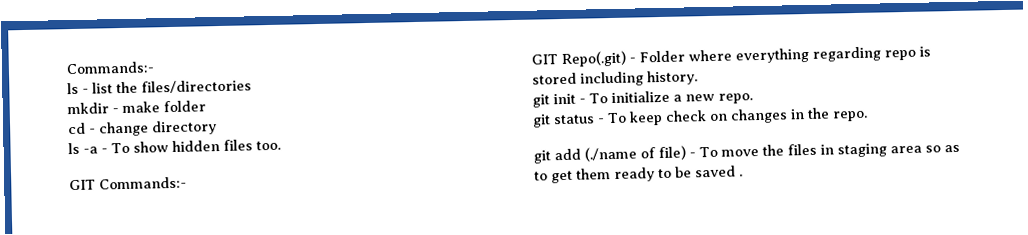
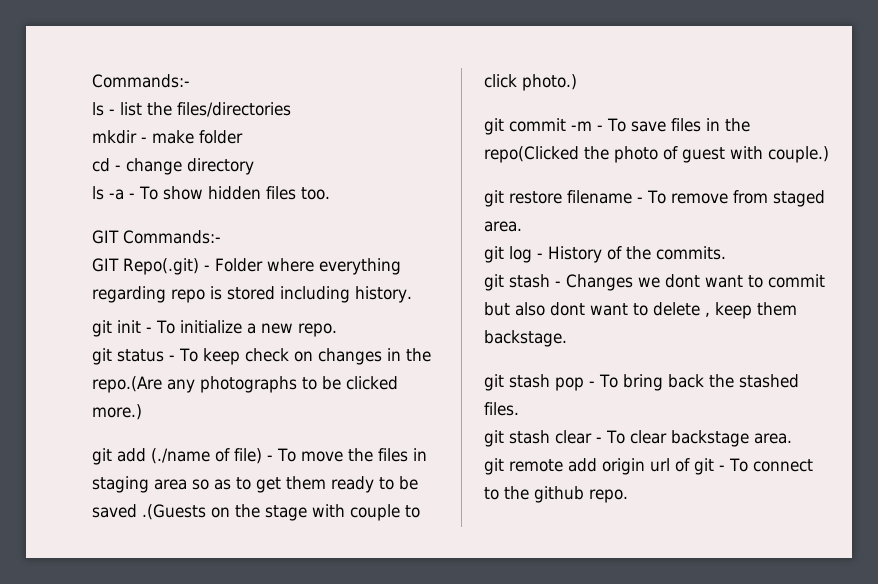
[831,110,868,122] repo. -> [92,376,398,393] [92,404,142,420] repo.(Are any photographs to be clicked more.)
[739,174,743,177] . -> [142,504,420,521] [484,74,577,91] [484,118,750,135] [484,146,829,163] [484,190,825,207] [484,221,522,232] [484,246,726,263] [484,274,825,291] [484,302,797,319] [484,330,567,347] [484,374,799,391] [484,402,519,416] [484,430,792,447] [484,458,813,475] [484,486,628,503] .(Guests on the stage with couple to click photo.) // git commit -m - To save files in the repo(Clicked the photo of guest with couple.) // git restore filename - To remove from staged area. // git log - History of the commits. // git stash - Changes we dont want to commit but also dont want to delete , keep them backstage. // git stash pop - To bring back the stashed files. // git stash clear - To clear backstage area. // git remote add origin url of git - To connect to the github repo.

